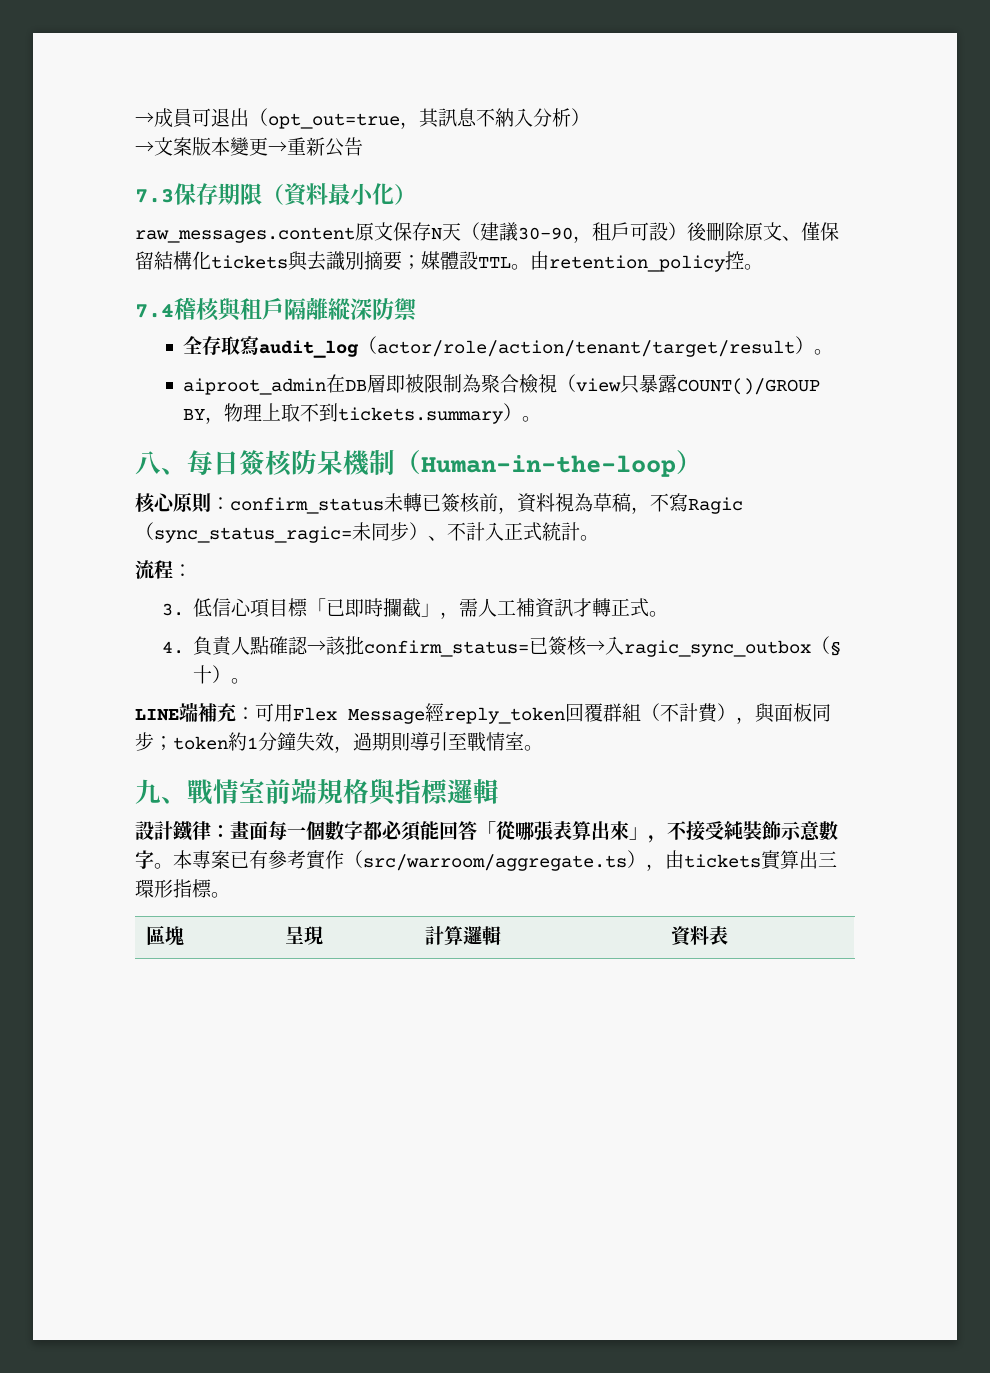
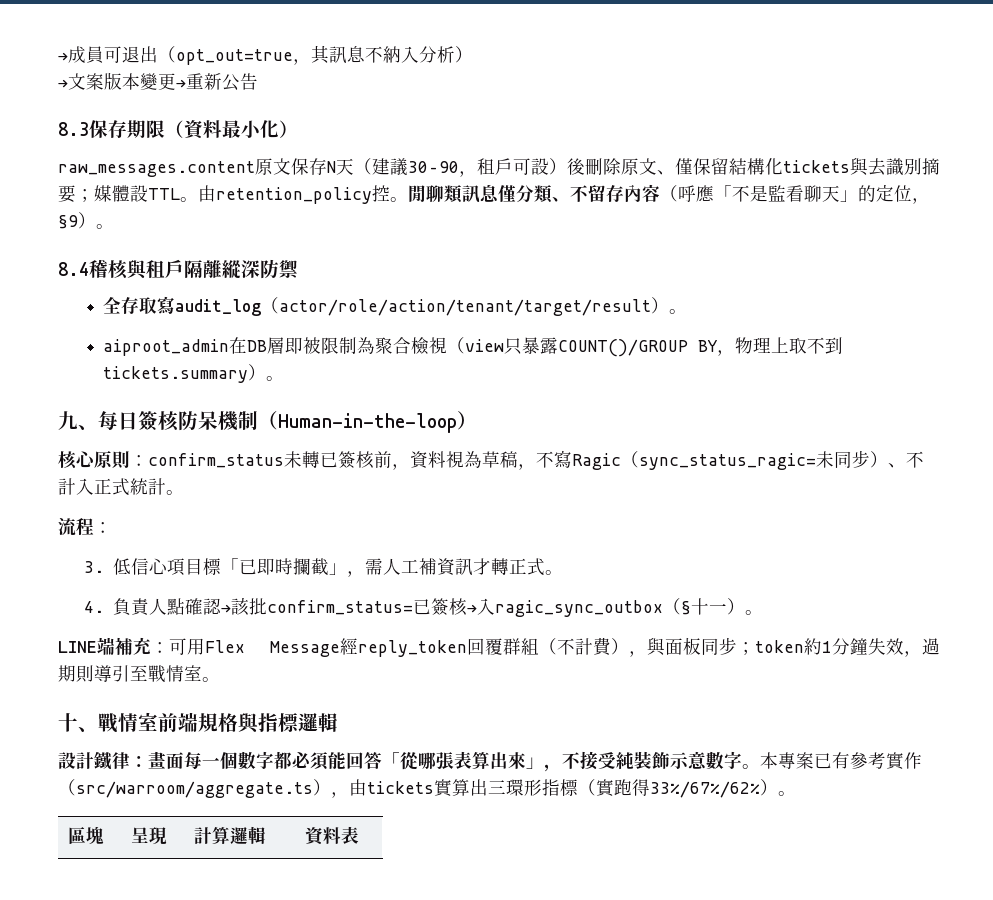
[135,189,174,203] 7.3 -> [58,122,89,136] 8.3
[135,304,174,318] // 7.4 -> [408,184,930,204] [58,212,114,229] [58,262,89,276] 閒聊類訊息僅分類、不留存內容（呼應「不是監看聊天」的定位，§9）。 // 8.4
[135,451,161,475] 八 -> [58,411,78,430] 九
(213, 674) none -> [708,603,727,613] 一
[135,779,161,804] 九 -> [58,713,78,732] 十
(212, 888) none -> [578,779,778,798] （實跑得33%/67%/62%）

